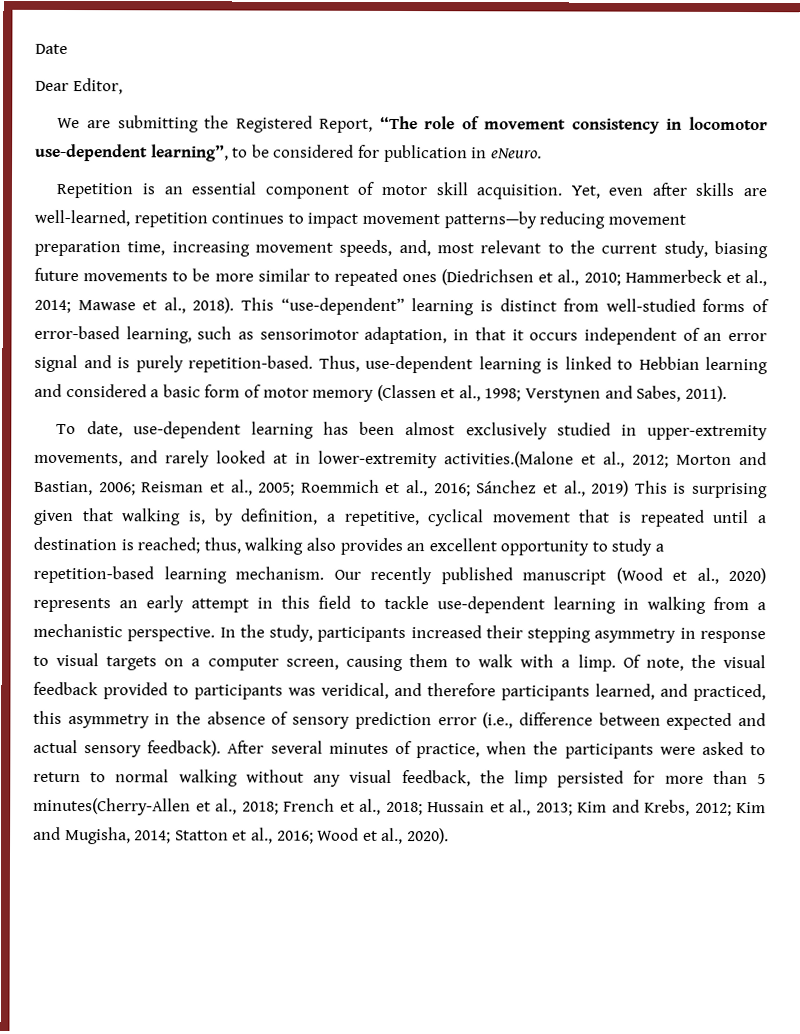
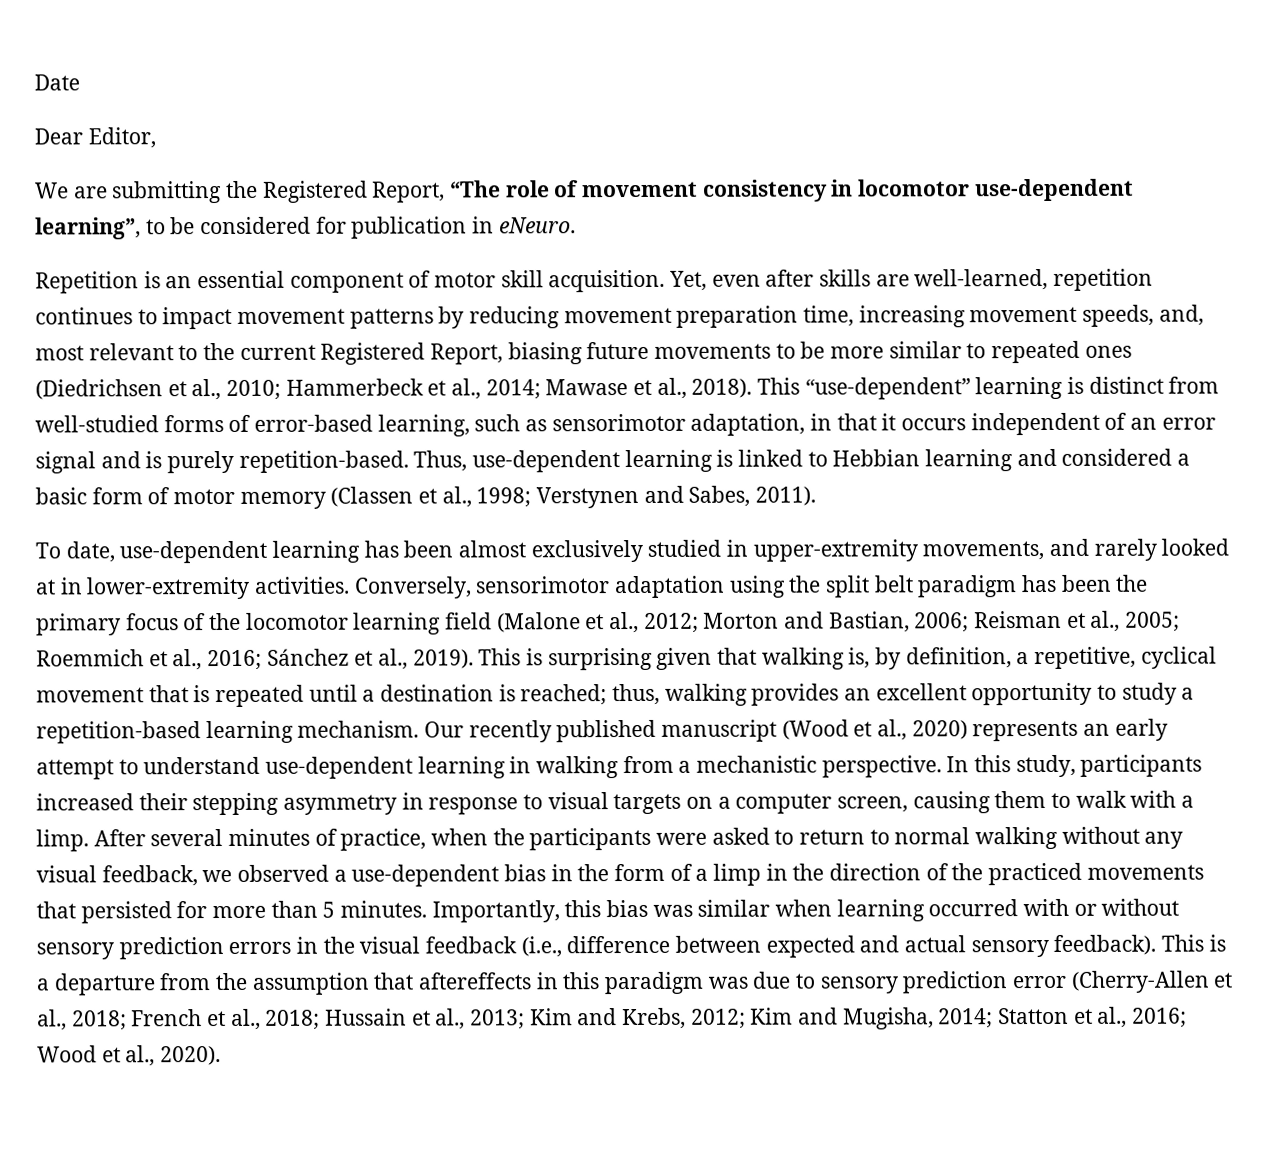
[443,211,537,229] patterns—by -> [349,306,465,329] patterns by
[663,240,708,258] study, -> [320,342,504,365] Registered Report,
[444,451,574,468] activities.(Malone -> [254,574,1149,599] [36,612,581,636] activities. Conversely, sensorimotor adaptation using the split belt paradigm has been the primary focus of the locomotor learning field (Malone
[591,480,630,497] 2019) -> [412,649,474,669] 2019).
[305,537,336,551] also -> (748, 694) none
[257,595,429,610] in this field to tackle -> [118,756,261,775] to understand
[239,624,265,638] the -> [974,755,1012,773] this
[622,654,767,671] [33,681,766,702] [33,710,766,730] [33,739,222,758] Of note, the visual feedback provided to participants was veridical, and therefore participants learned, and practiced, this asymmetry in the absence of sensory prediction error (i.e., difference between expected and actual sensory feedback). -> (89, 840) none
[479,770,548,788] the limp -> [202,862,1204,887] [36,901,76,919] we observed a use-dependent bias in the form of a limp in the direction of the practiced movements that
[33,797,191,816] minutes(Cherry-Allen -> [340,898,1180,923] [36,934,1226,960] [36,970,1209,996] minutes. Importantly, this bias was similar when learning occurred with or without sensory prediction errors in the visual feedback (i.e., difference between expected and actual sensory feedback). This is a departure from the assumption that aftereffects in this paradigm was due to sensory prediction error (Cherry-Allen

